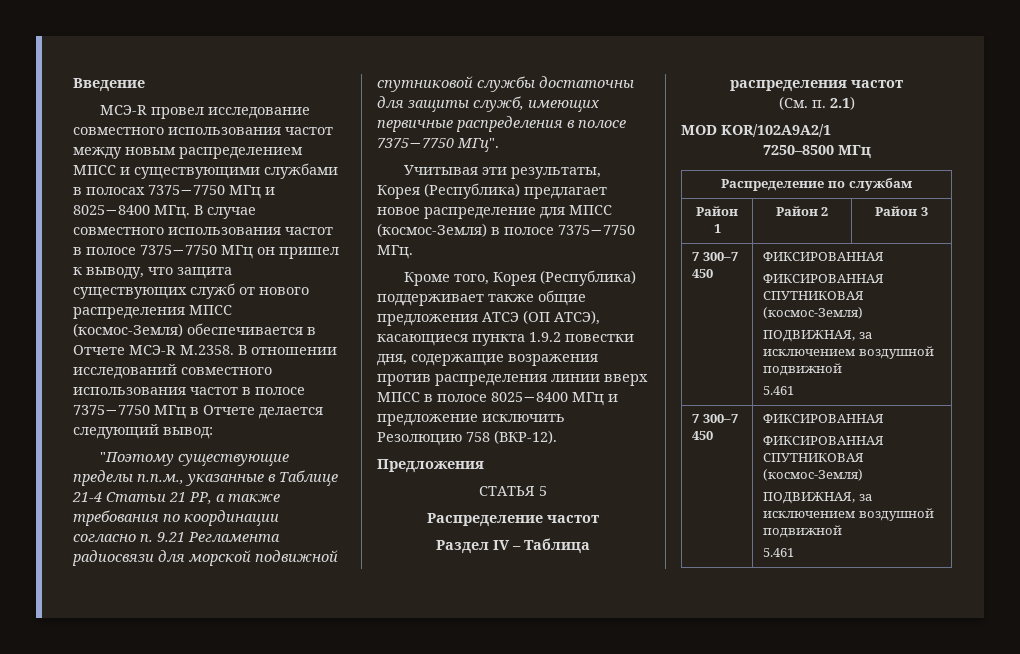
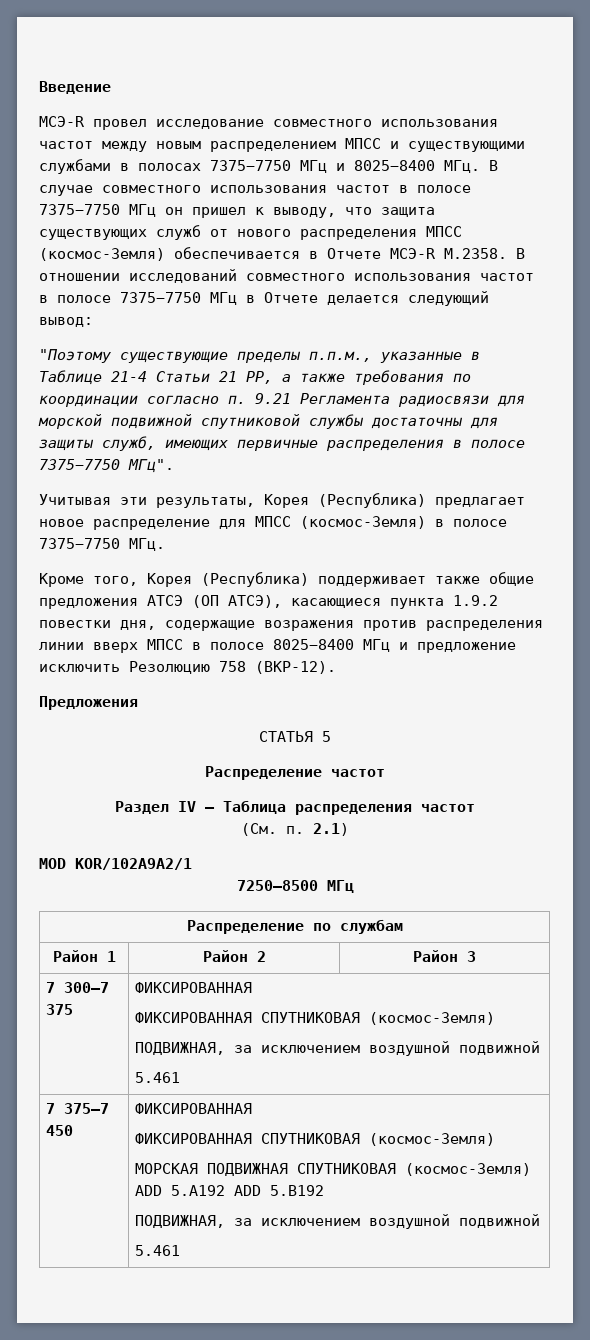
[692,269,714,278] 450 -> [45,1004,73,1015] 375
[702,414,738,423] [692,431,714,440] [763,414,885,423] [763,436,885,445] [763,453,865,462] [763,469,864,481] 300–7 450 | ФИКСИРОВАННАЯ // ФИКСИРОВАННАЯ СПУТНИКОВАЯ (космос-Земля) -> [63,1103,109,1114] [45,1125,73,1136] [134,1103,252,1114] [134,1133,495,1146] [134,1163,531,1176] [134,1185,324,1196] 375–7 450 | ФИКСИРОВАННАЯ // ФИКСИРОВАННАЯ СПУТНИКОВАЯ (космос-Земля) // МОРСКАЯ ПОДВИЖНАЯ СПУТНИКОВАЯ (космос-Земля) ADD 5.A192 ADD 5.В192

